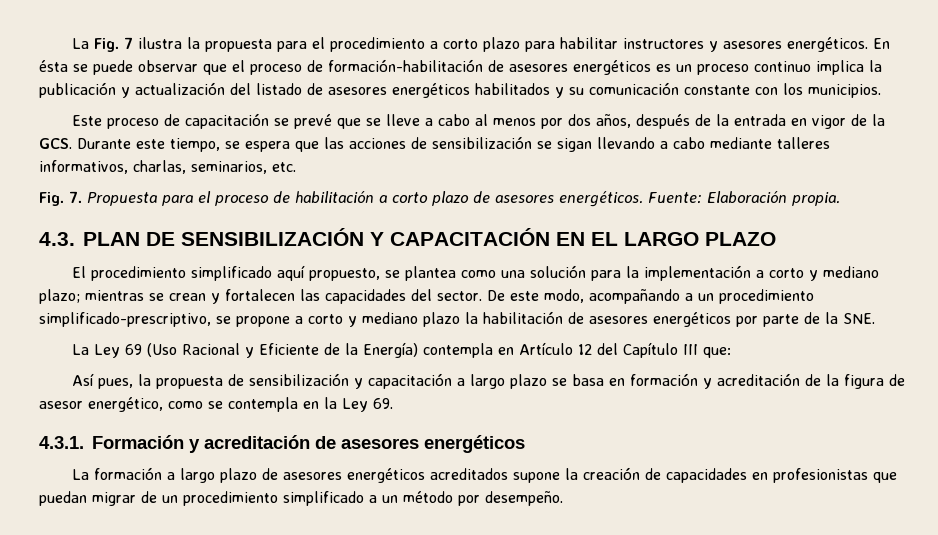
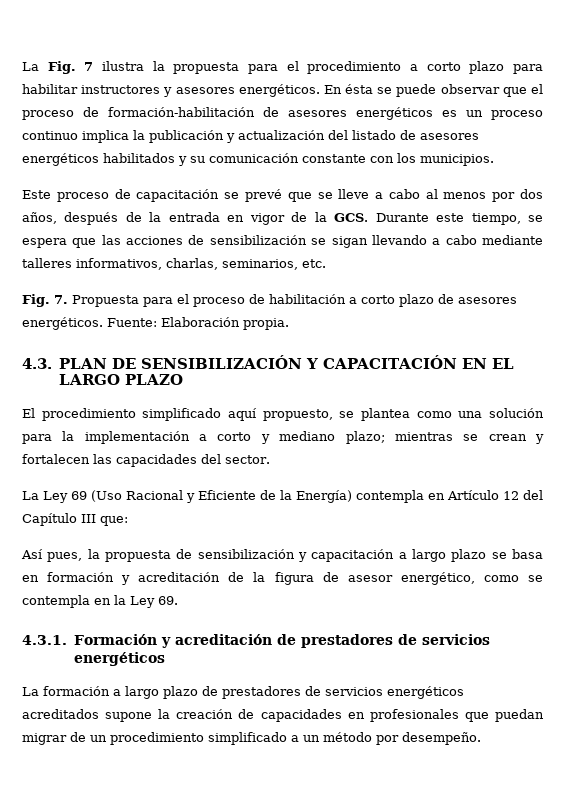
[487,289,814,304] [39,311,875,327] De este modo, acompañando a un procedimiento simplificado-prescriptivo, se propone a corto y mediano plazo la habilitación de asesores energéticos por parte de la SNE. -> (270, 459) none
[341,438,419,449] asesores -> [300,634,490,648] prestadores de servicios
[283,472,343,480] asesores -> [222,686,383,699] prestadores de servicios
[773,468,869,483] profesionistas -> [369,709,459,722] profesionales

